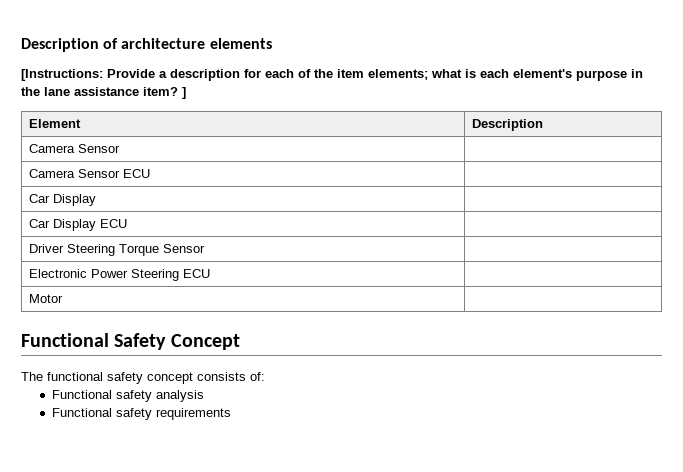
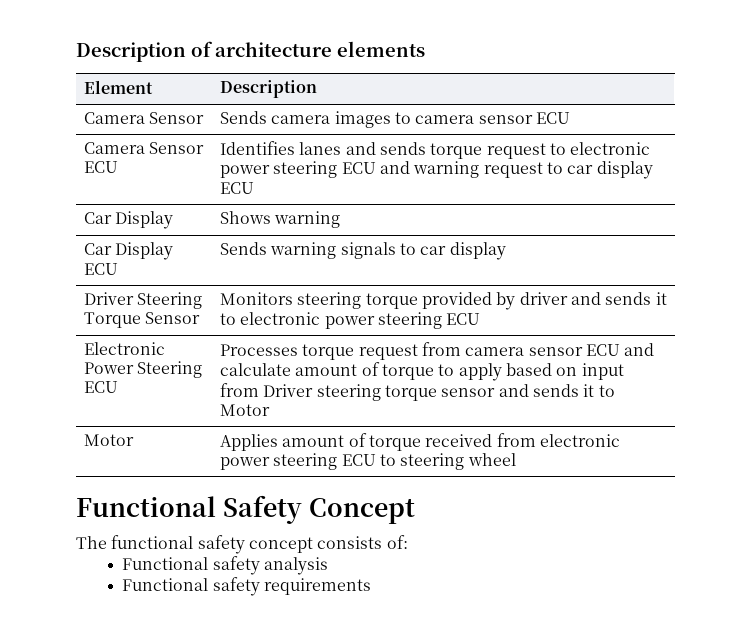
[21,69,643,81] [21,87,186,99] [29,119,82,128] [472,119,544,131] [29,144,121,153] [29,169,151,178] // [Instructions: Provide a description for each of the item elements; what is each element's purpose in the lane assistance item? ] // Element | Description // Camera Sensor | // Camera Sensor ECU | -> [84,80,154,94] [220,80,318,98] [84,112,205,124] [220,111,571,128] [84,142,205,154] [84,161,119,173] [220,141,651,159] [220,161,653,179] [220,182,255,194] // Element | Description // Camera Sensor | Sends camera images to camera sensor ECU // Camera Sensor ECU | Identifies lanes and sends torque request to electronic power steering ECU and warning request to car display ECU
(97, 200) none -> [220,211,341,228] Shows warning
[29,244,206,256] [29,269,211,281] [29,294,64,303] // Driver Steering Torque Sensor | // Electronic Power Steering ECU | // Motor | -> [220,242,506,260] [84,292,203,309] [84,312,201,328] [220,292,667,310] [220,312,481,329] [84,342,166,355] [84,361,203,378] [84,381,119,393] [220,342,655,360] [220,362,624,381] [220,383,615,401] [220,404,271,416] [84,434,135,446] [220,433,621,451] [220,453,516,470] Sends warning signals to car display // Driver Steering Torque Sensor | Monitors steering torque provided by driver and sends it to electronic power steering ECU // Electronic Power Steering ECU | Processes torque request from camera sensor ECU and calculate amount of torque to apply based on input from Driver steering torque sensor and sends it to Motor // Motor | Applies amount of torque received from electronic power steering ECU to steering wheel

